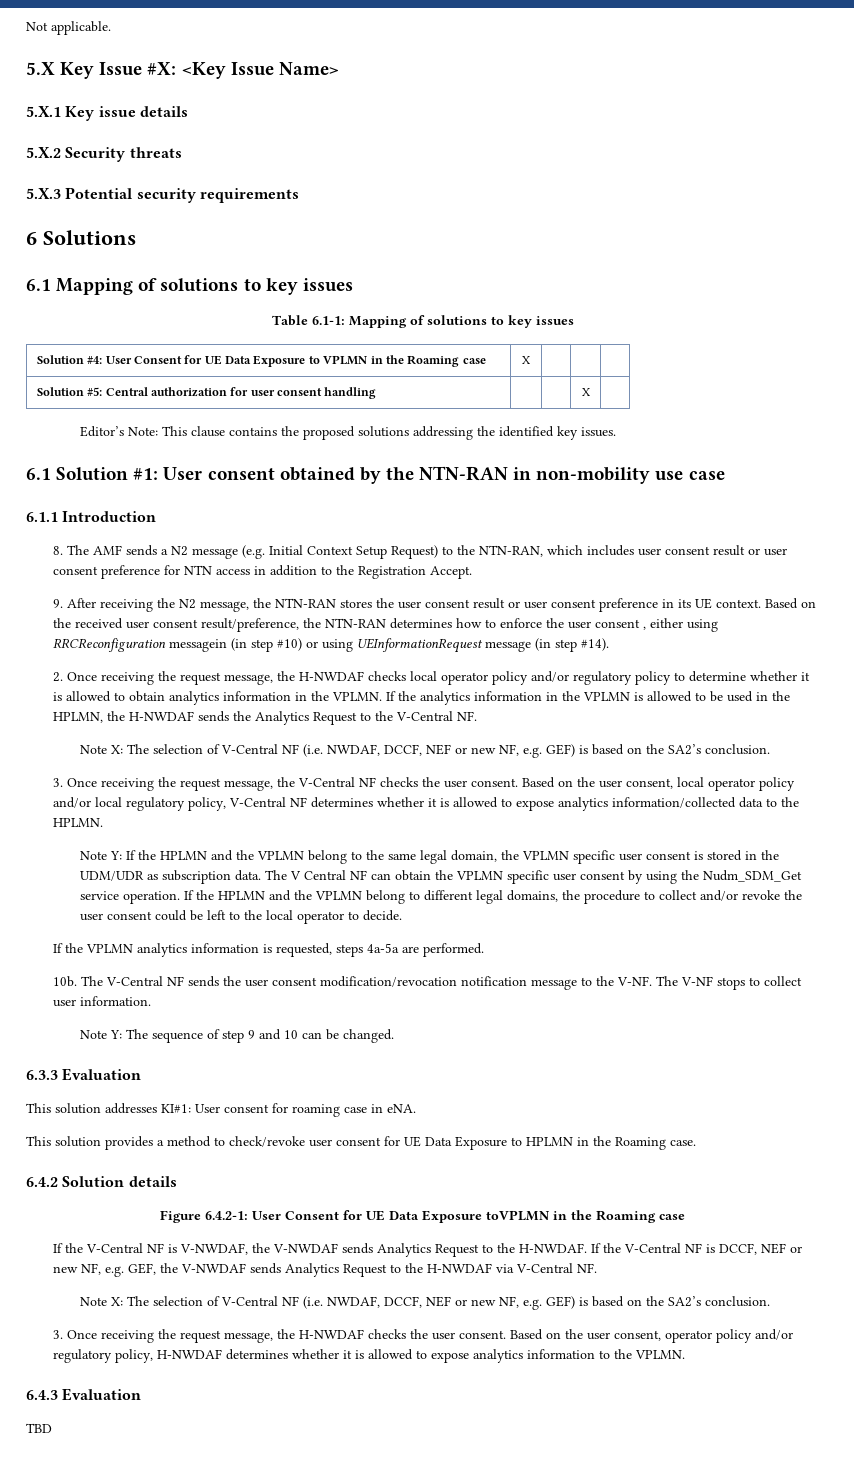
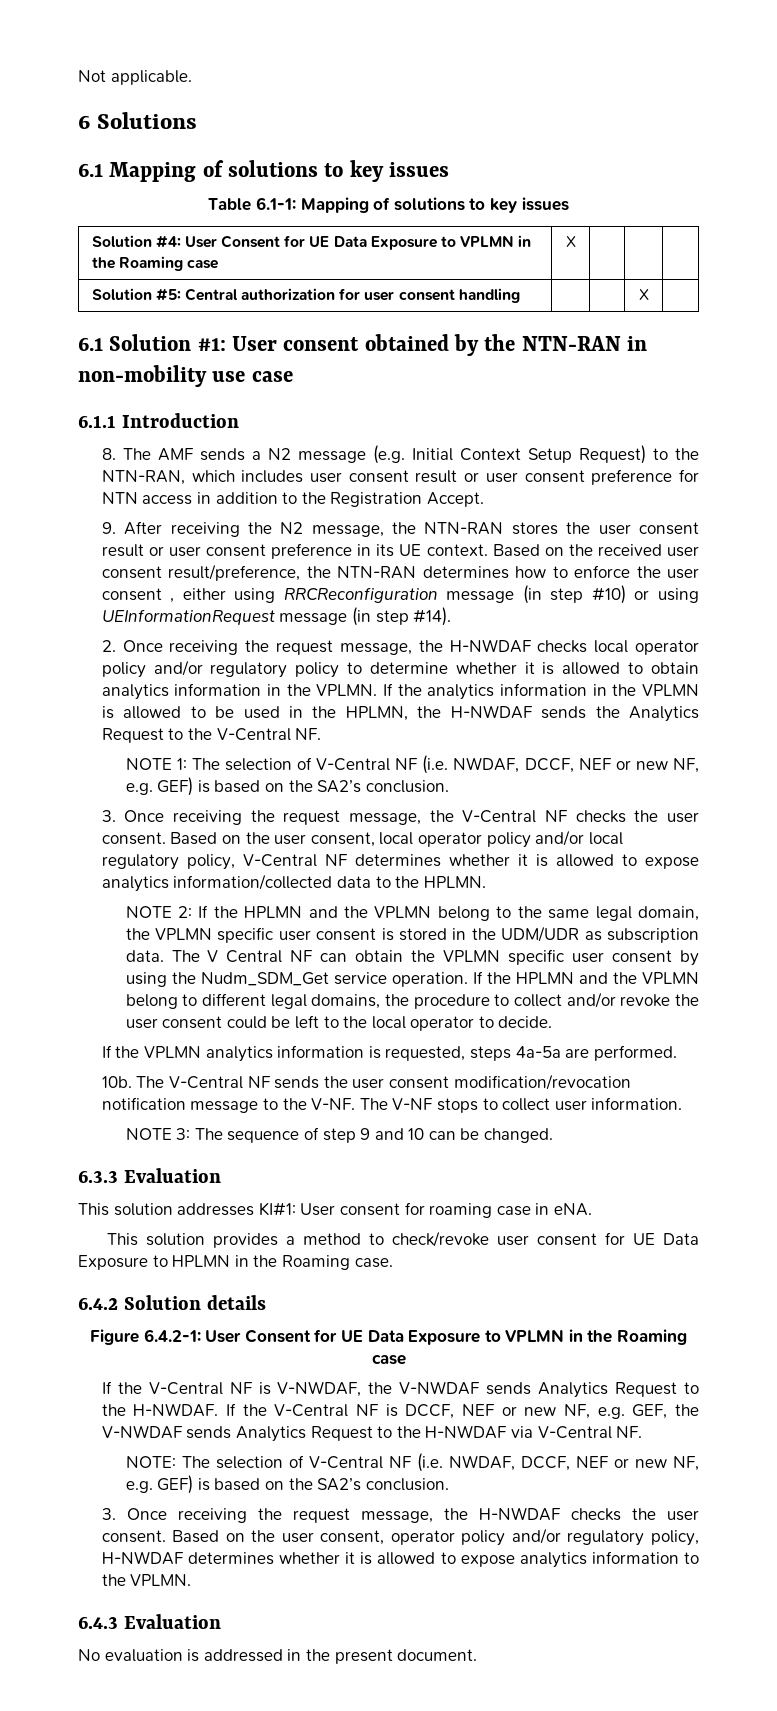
[26,62,339,79] [26,106,188,121] [26,147,182,162] [26,187,299,203] // 5.X Key Issue #X: <Key Issue Name> // 5.X.1 Key issue details // 5.X.2 Security threats // 5.X.3 Potential security requirements -> (192, 77) none
[79,426,616,440] // Editor’s Note: This clause contains the proposed solutions addressing the identified key issues. -> (649, 294) none
[168,639,227,652] messagein -> [446,591,515,603] message
[79,745,123,754] Note X: -> [125,758,187,770] NOTE 1:
[79,851,122,860] Note Y: -> [125,906,192,918] NOTE 2:
[79,1030,122,1039] Note Y: -> [125,1128,191,1140] NOTE 3:
[486,1210,550,1221] toVPLMN -> [484,1329,565,1342] to VPLMN
[79,1297,123,1306] Note X: -> [125,1456,176,1468] NOTE:
[26,1423,52,1433] TBD -> [78,1649,478,1664] No evaluation is addressed in the present document.

